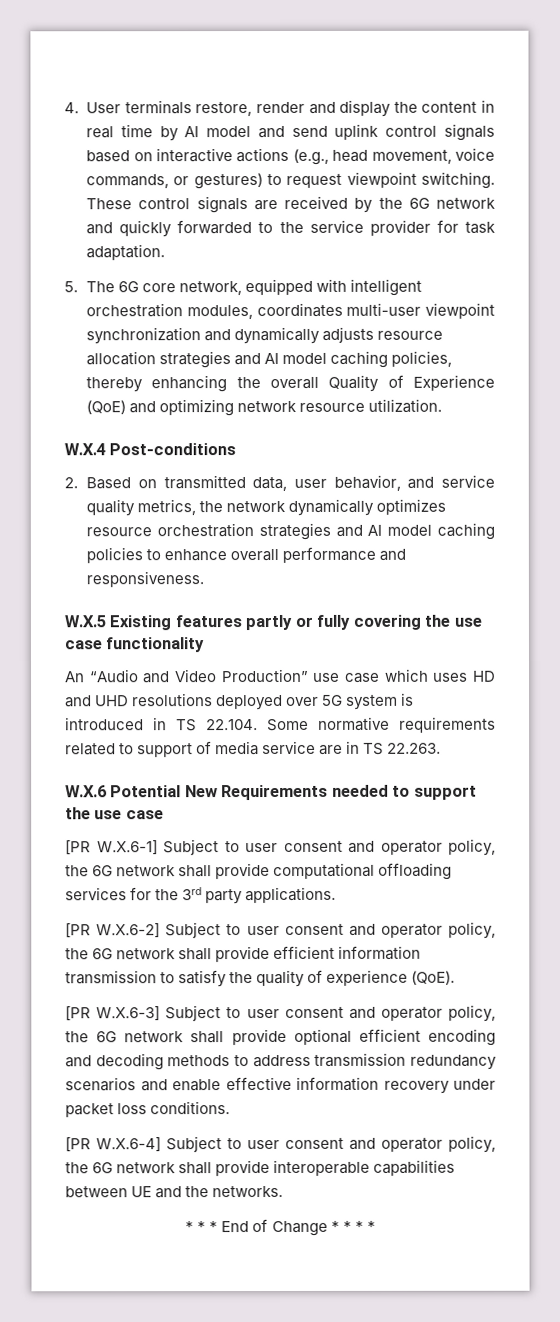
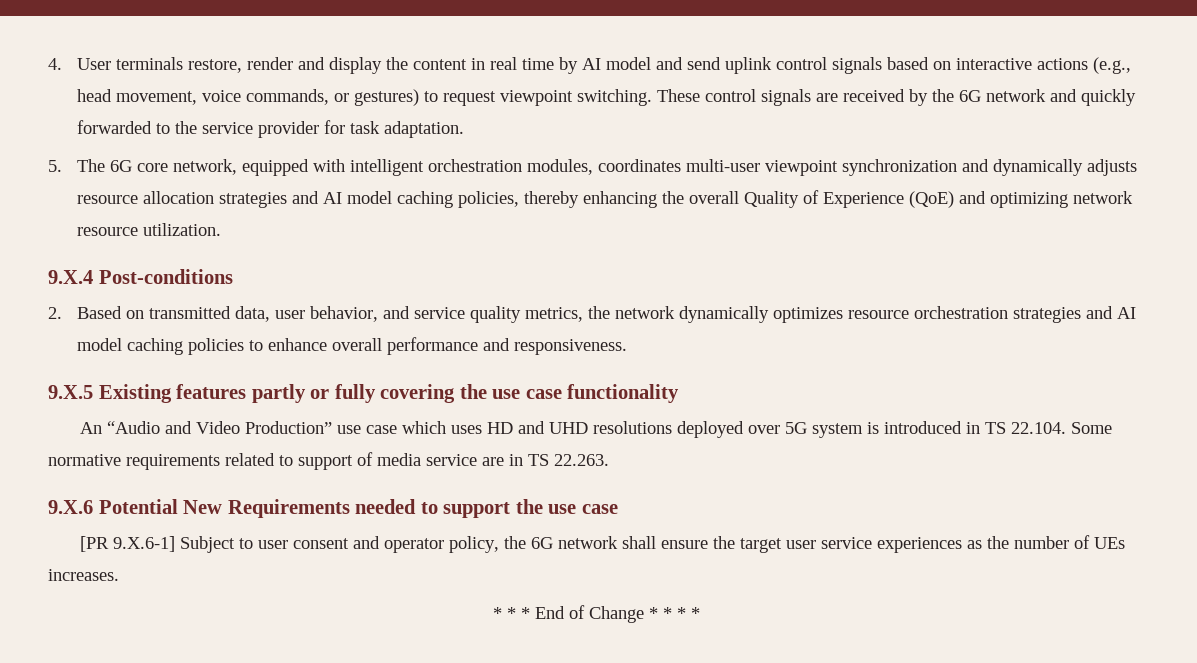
[64,443,106,456] W.X.4 -> [48,270,93,284] 9.X.4
[64,615,106,628] W.X.5 -> [48,385,93,399] 9.X.5
[65,785,107,798] W.X.6 -> [48,500,93,514] 9.X.6
[96,840,158,855] W.X.6-1] -> [112,536,175,552] 9.X.6-1]
[215,862,453,880] [65,886,337,905] [65,921,496,939] [65,945,422,963] [65,969,456,988] [65,1004,496,1022] [65,1028,497,1046] [65,1052,497,1071] [65,1076,496,1094] [65,1101,231,1118] [65,1135,496,1153] [65,1159,456,1177] [65,1185,284,1199] provide computational offloading services for the 3rd party applications. // [PR W.X.6-2] Subject to user consent and operator policy, the 6G network shall provide efficient information transmission to satisfy the quality of experience (QoE). // [PR W.X.6-3] Subject to user consent and operator policy, the 6G network shall provide optional efficient encoding and decoding methods to address transmission redundancy scenarios and enable effective information recovery under packet loss conditions. // [PR W.X.6-4] Subject to user consent and operator policy, the 6G network shall provide interoperable capabilities between UE and the networks. -> [660,535,1125,553] [48,569,119,581] ensure the target user service experiences as the number of UEs increases.

